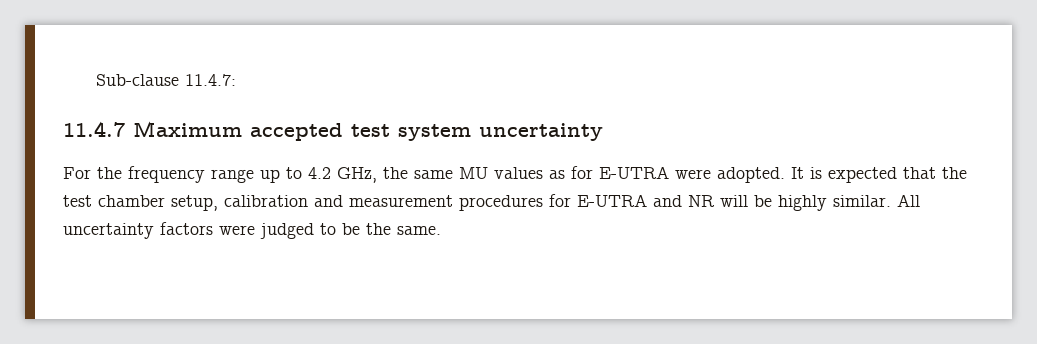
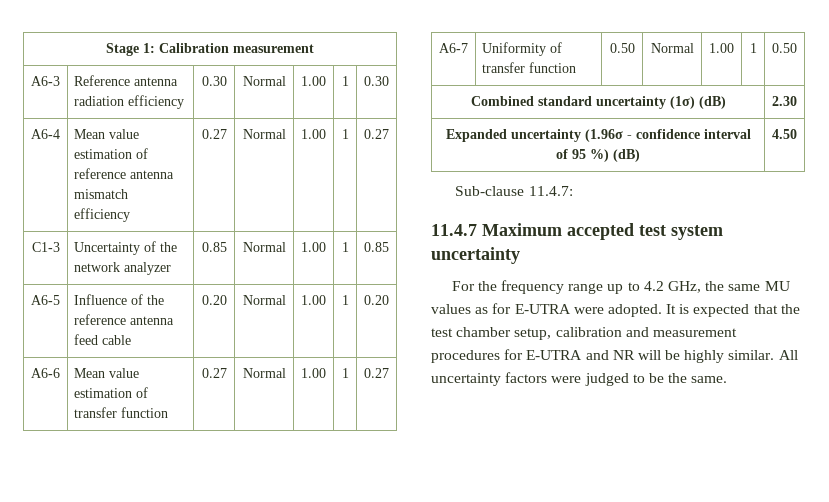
(96, 80) none -> [106,43,314,56] [31,76,60,86] [74,75,179,86] [74,95,185,109] [201,76,227,86] [242,76,286,86] [301,76,326,86] [341,76,349,86] [364,76,389,86] [31,129,60,139] [74,129,140,139] [74,148,149,159] [74,168,175,179] [74,189,129,199] [74,208,131,222] [201,129,227,139] [242,129,286,139] [301,129,326,139] [341,129,349,139] [364,129,389,139] [31,242,60,252] [74,241,178,255] [74,262,172,275] [201,242,227,252] [242,242,286,252] [301,242,326,252] [341,242,349,252] [364,242,389,252] [31,295,60,305] [74,294,165,305] [74,314,175,325] [74,334,132,345] [201,295,227,305] [242,295,286,305] [301,295,326,305] [341,295,349,305] [364,295,389,305] [31,368,60,378] [74,368,140,378] [74,387,149,398] [74,407,169,418] [201,368,227,378] [242,368,286,378] [301,368,326,378] [341,368,349,378] [364,368,389,378] [439,43,468,53] [482,42,563,56] [482,62,577,73] [609,43,635,53] [650,43,694,53] [709,43,734,53] [749,43,757,53] [772,43,797,53] [470,96,726,109] [772,96,797,106] [445,129,751,142] [556,149,640,162] [772,129,797,139] Stage 1: Calibration measurement // A6-3 | Reference antenna radiation efficiency | 0.30 | Normal | 1.00 | 1 | 0.30 // A6-4 | Mean value estimation of reference antenna mismatch efficiency | 0.27 | Normal | 1.00 | 1 | 0.27 // C1-3 | Uncertainty of the network analyzer | 0.85 | Normal | 1.00 | 1 | 0.85 // A6-5 | Influence of the reference antenna feed cable | 0.20 | Normal | 1.00 | 1 | 0.20 // A6-6 | Mean value estimation of transfer function | 0.27 | Normal | 1.00 | 1 | 0.27 // A6-7 | Uniformity of transfer function | 0.50 | Normal | 1.00 | 1 | 0.50 // Combined standard uncertainty (1σ) (dB) | 2.30 // Expanded uncertainty (1.96σ - confidence interval of 95 %) (dB) | 4.50 //

